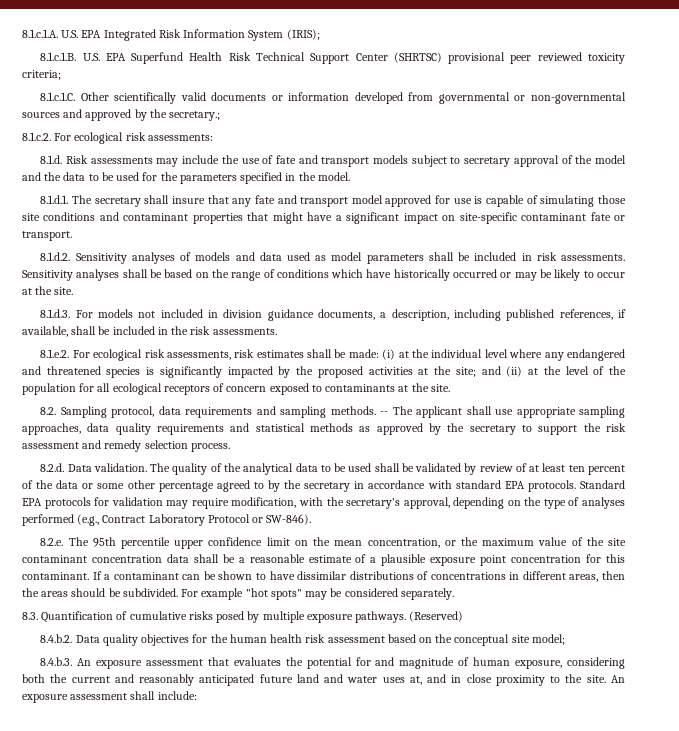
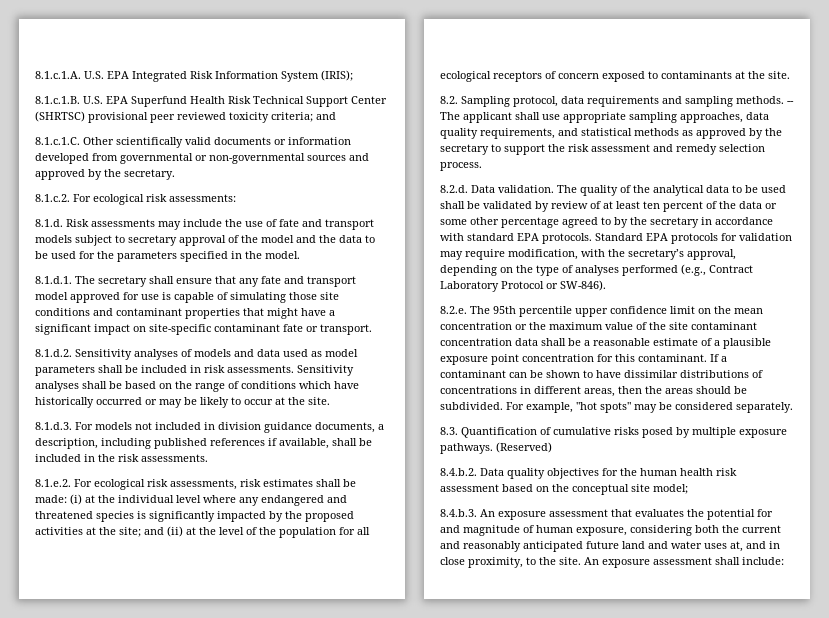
(61, 75) none -> [316,112,336,120] and
[169,111,221,121] secretary.; -> [124,169,175,180] secretary.
[171,196,205,204] insure -> [176,278,212,284] ensure
[559,309,613,320] references, -> [210,438,265,446] references
[157,424,224,435] requirements -> [480,128,555,139] requirements,
[367,538,440,548] concentration, -> [440,322,512,330] concentration
[201,588,244,600] example -> [526,402,573,413] example,
[495,675,545,686] proximity -> [468,557,523,568] proximity,

